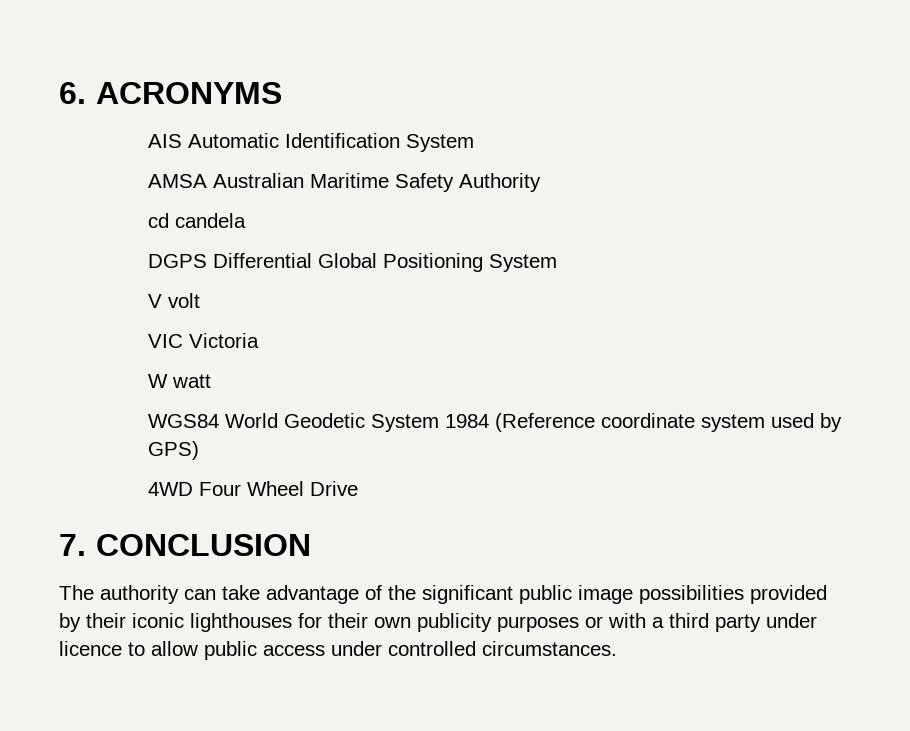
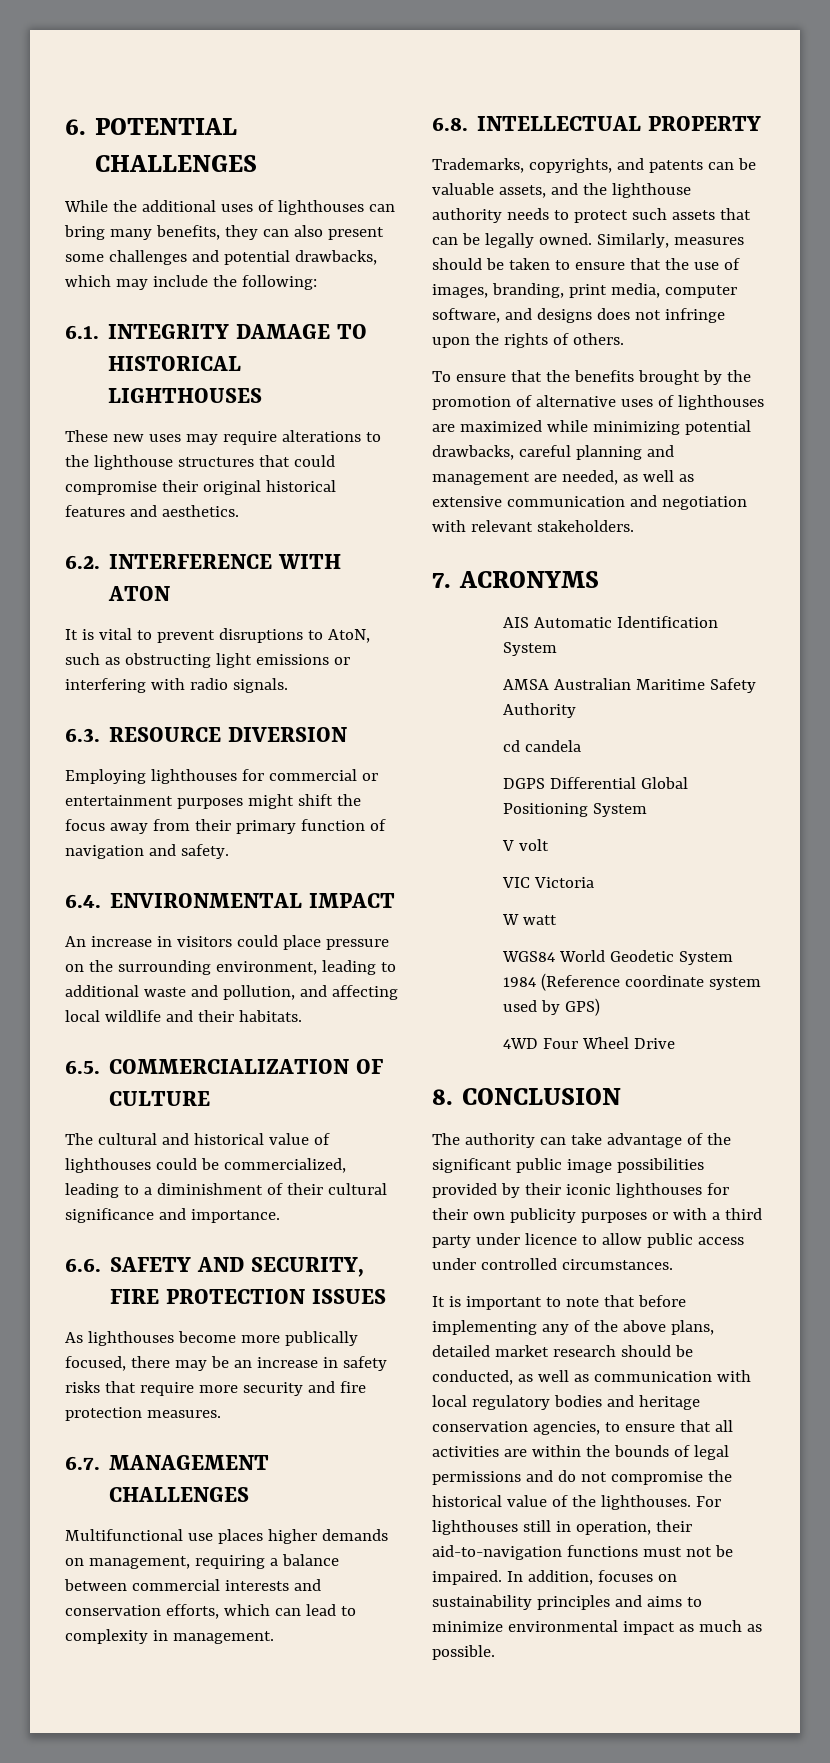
(86, 93) none -> [95,118,238,135] [95,155,258,172] [64,200,395,215] [64,225,384,240] [65,250,377,265] [65,275,317,290] [65,324,367,339] [108,356,242,371] [108,388,263,403] [65,430,381,445] [65,455,335,470] [65,480,336,495] [65,505,239,517] [65,554,341,569] [108,586,171,601] [65,628,370,643] [65,653,350,668] [65,678,288,693] [65,727,347,742] [65,769,378,784] [65,794,361,809] [65,819,386,834] [65,844,229,859] [65,893,395,908] [65,935,389,950] [65,960,396,975] [65,985,398,1000] [65,1010,302,1022] [65,1059,383,1074] [109,1091,211,1106] [65,1133,330,1145] [65,1158,346,1173] [65,1183,387,1198] [65,1208,280,1223] [65,1257,364,1277] [110,1289,386,1304] [65,1331,358,1346] [65,1356,387,1371] [65,1381,366,1396] [65,1407,221,1421] [65,1455,270,1470] [109,1487,250,1502] [65,1529,388,1544] [65,1554,339,1569] [64,1579,321,1591] [65,1604,356,1619] [65,1629,274,1644] [432,116,761,131] [432,158,756,173] [432,183,691,198] [432,208,751,223] [432,233,744,248] [432,258,740,270] [432,283,737,298] [432,308,725,323] [432,333,624,348] [432,370,751,385] [432,395,764,410] [432,420,751,435] [432,445,674,460] [432,470,694,485] [432,495,747,510] [432,520,634,532] [432,573,451,588] POTENTIAL CHALLENGES // While the additional uses of lighthouses can bring many benefits, they can also present some challenges and potential drawbacks, which may include the following: // 6.1. INTEGRITY DAMAGE TO HISTORICAL LIGHTHOUSES // These new uses may require alterations to the lighthouse structures that could compromise their original historical features and aesthetics. // 6.2. INTERFERENCE WITH ATON // It is vital to prevent disruptions to AtoN, such as obstructing light emissions or interfering with radio signals. // 6.3. RESOURCE DIVERSION // Employing lighthouses for commercial or entertainment purposes might shift the focus away from their primary function of navigation and safety. // 6.4. ENVIRONMENTAL IMPACT // An increase in visitors could place pressure on the surrounding environment, leading to additional waste and pollution, and affecting local wildlife and their habitats. // 6.5. COMMERCIALIZATION OF CULTURE // The cultural and historical value of lighthouses could be commercialized, leading to a diminishment of their cultural significance and importance. // 6.6. SAFETY AND SECURITY, FIRE PROTECTION ISSUES // As lighthouses become more publically focused, there may be an increase in safety risks that require more security and fire protection measures. // 6.7. MANAGEMENT CHALLENGES // Multifunctional use places higher demands on management, requiring a balance between commercial interests and conservation efforts, which can lead to complexity in management. // 6.8. INTELLECTUAL PROPERTY // Trademarks, copyrights, and patents can be valuable assets, and the lighthouse authority needs to protect such assets that can be legally owned. Similarly, measures should be taken to ensure that the use of images, branding, print media, computer software, and designs does not infringe upon the rights of others. // To ensure that the benefits brought by the promotion of alternative uses of lighthouses are maximized while minimizing potential drawbacks, careful planning and management are needed, as well as extensive communication and negotiation with relevant stakeholders. // 7.
[59,534,86,556] 7. -> [432,1089,453,1105] 8.
(617, 648) none -> [432,1295,686,1310] [432,1320,714,1335] [432,1345,693,1357] [432,1370,751,1385] [432,1395,700,1410] [432,1420,733,1435] [432,1445,729,1460] [432,1470,732,1485] [432,1495,721,1510] [432,1520,692,1535] [432,1545,733,1560] [432,1570,677,1585] [432,1595,702,1610] [432,1620,762,1635] [432,1645,495,1660] // It is important to note that before implementing any of the above plans, detailed market research should be conducted, as well as communication with local regulatory bodies and heritage conservation agencies, to ensure that all activities are within the bounds of legal permissions and do not compromise the historical value of the lighthouses. For lighthouses still in operation, their aid-to-navigation functions must not be impaired. In addition, focuses on sustainability principles and aims to minimize environmental impact as much as possible.

